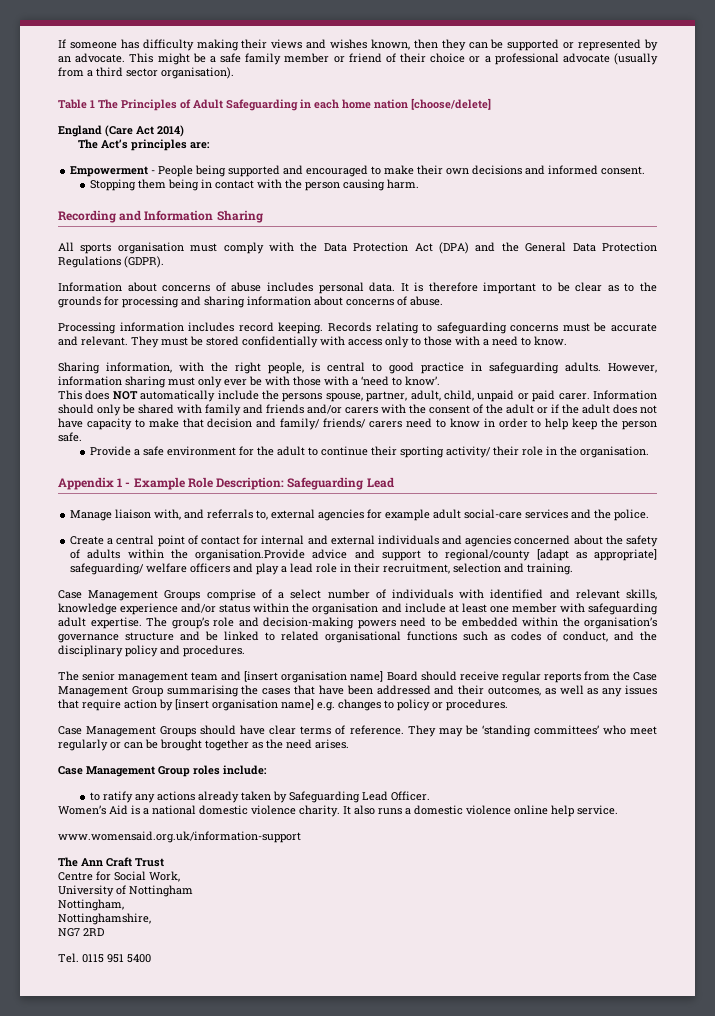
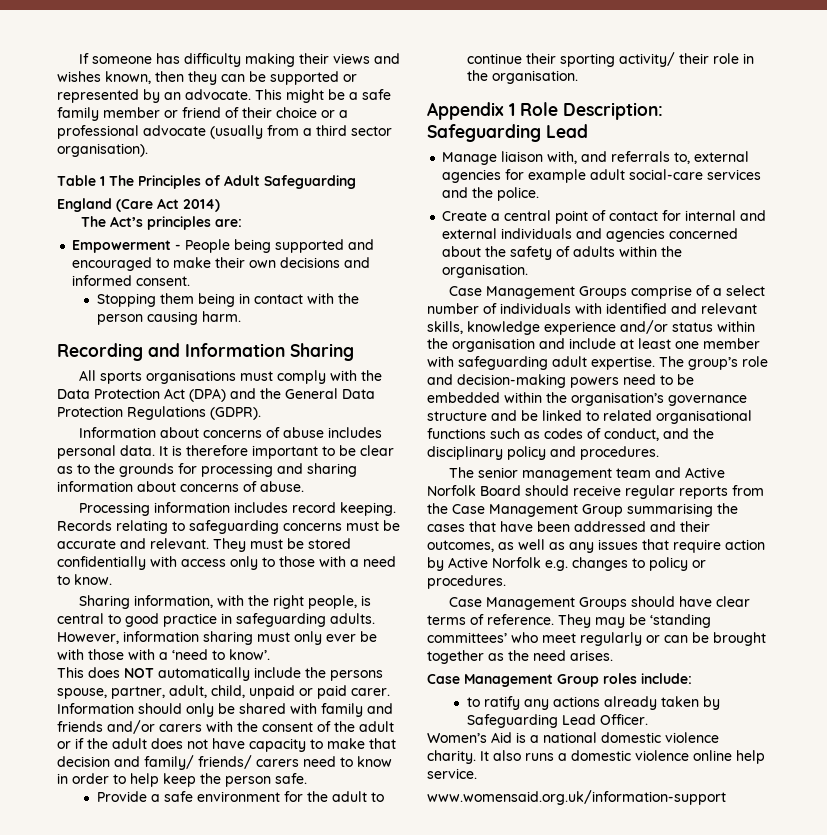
[300,98,491,110] in each home nation [choose/delete] -> (356, 182) none
[117,242,184,254] organisation -> [145,370,236,384] organisations
[125,477,185,490] - Example -> (515, 109) none
[195,549,657,561] [70,563,574,575] organisation.Provide advice and support to regional/county [adapt as appropriate] safeguarding/ welfare officers and play a lead role in their recruitment, selection and training. -> [442,264,529,278] organisation.
[244,671,384,683] [insert organisation name] -> [684,467,725,478] [427,485,476,496] Active Norfolk
[175,699,314,711] [insert organisation name] -> [448,557,541,568] Active Norfolk
[58,857,164,867] [58,871,180,882] [58,885,193,897] [58,899,124,911] [58,913,151,925] [58,928,104,937] [58,953,151,963] // The Ann Craft Trust // Centre for Social Work, // University of Nottingham // Nottingham, // Nottinghamshire, // NG7 2RD // Tel. 0115 951 5400 -> (726, 797) none

